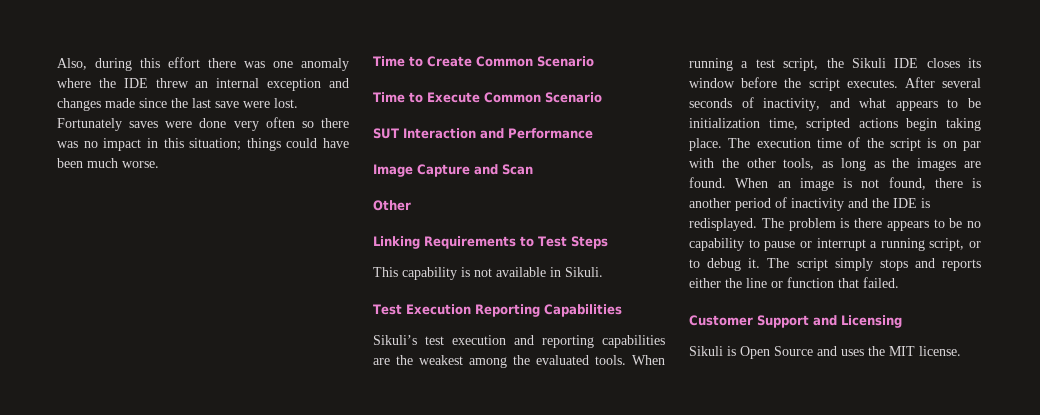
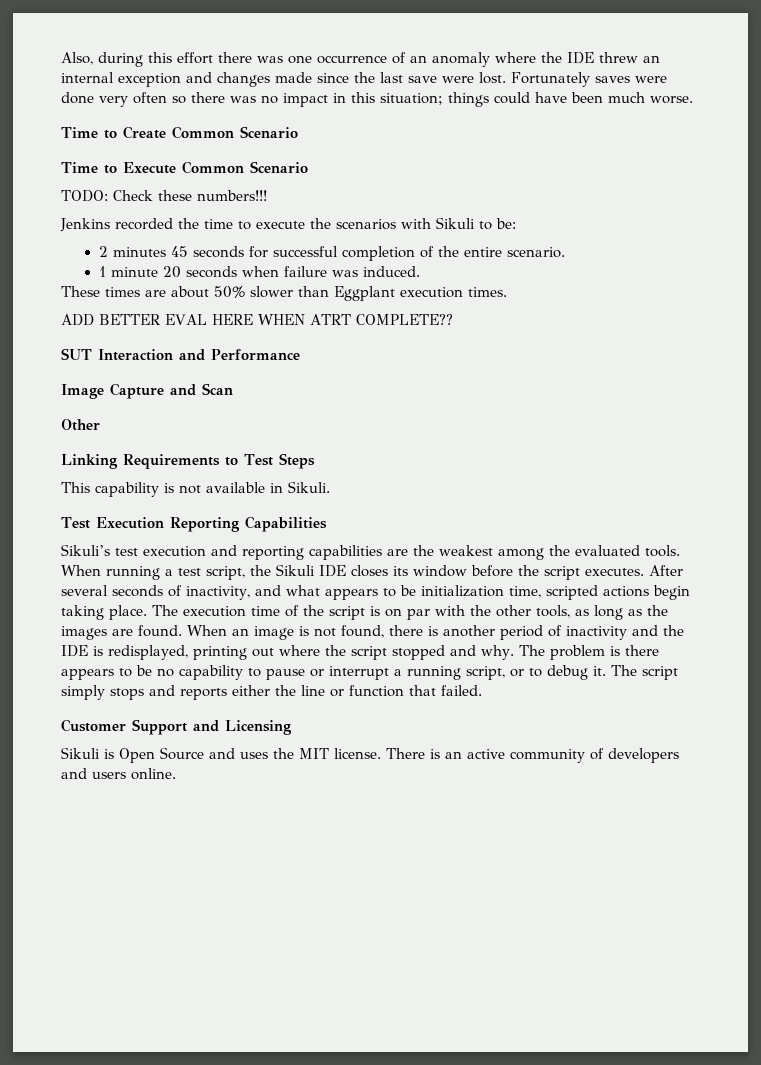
(293, 64) none -> [317,52,427,64] occurrence of an
(602, 97) none -> [61,190,267,202] [60,217,516,232] [98,246,565,261] [98,266,420,278] [61,286,507,301] [61,314,453,326] // TODO: Check these numbers!!! // Jenkins recorded the time to execute the scenarios with Sikuli to be: // 2 minutes 45 seconds for successful completion of the entire scenario. // 1 minute 20 seconds when failure was induced. // These times are about 50% slower than Eggplant execution times. // ADD BETTER EVAL HERE WHEN ATRT COMPLETE??
[689,218,757,231] redisplayed. -> [108,645,514,660] redisplayed, printing out where the script stopped and why.
(961, 351) none -> [386,748,679,763] [61,768,176,780] There is an active community of developers and users online.

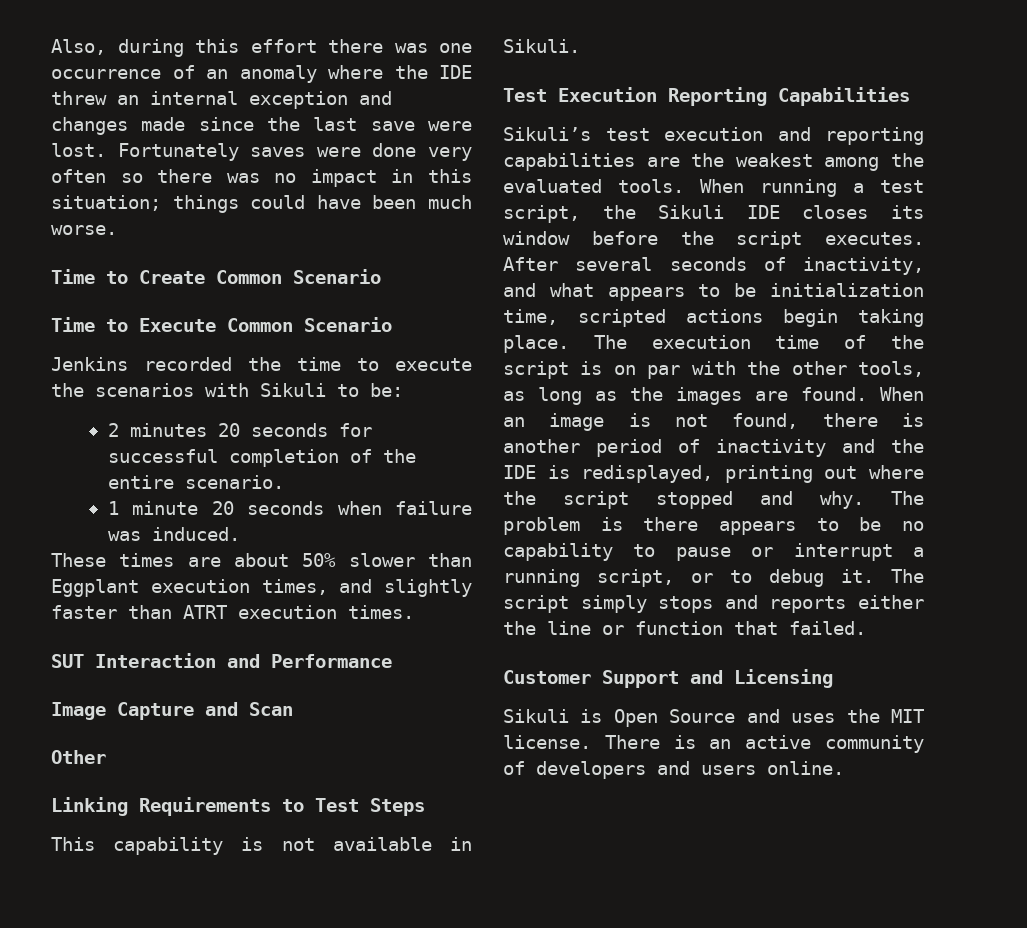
[61,190,267,202] // TODO: Check these numbers!!! -> (392, 324) none
[170,246,188,257] 45 -> [217,423,240,437] 20
[468,287,507,297] [61,314,453,326] times. // ADD BETTER EVAL HERE WHEN ATRT COMPLETE?? -> [261,579,472,597] [51,605,414,619] times, and slightly faster than ATRT execution times.

